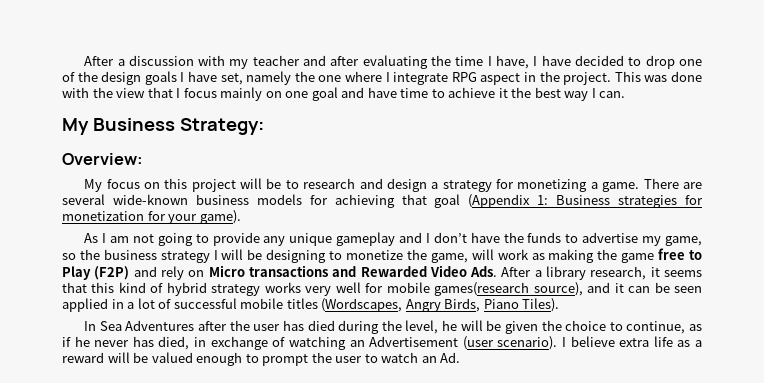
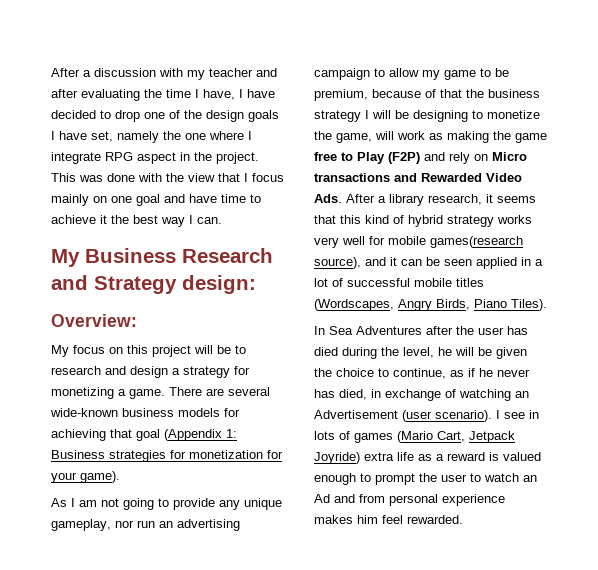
[179,118,264,135] Strategy: -> [182,248,273,263] [51,275,256,294] Research and Strategy design:
[336,232,703,246] [62,253,76,260] gameplay and I don’t have the funds to advertise my game, so -> [51,519,240,531] [314,68,509,80] [314,89,462,101] gameplay, nor run an advertising campaign to allow my game to be premium, because of that
[570,336,615,347] believe -> [504,410,539,419] [314,431,515,443] [314,452,360,464] see in lots of games (Mario Cart, Jetpack Joyride)
[107,352,149,363] will be -> [489,452,499,461] is
[440,352,461,363] Ad. -> [314,494,505,506] [314,515,463,524] Ad and from personal experience makes him feel rewarded.

